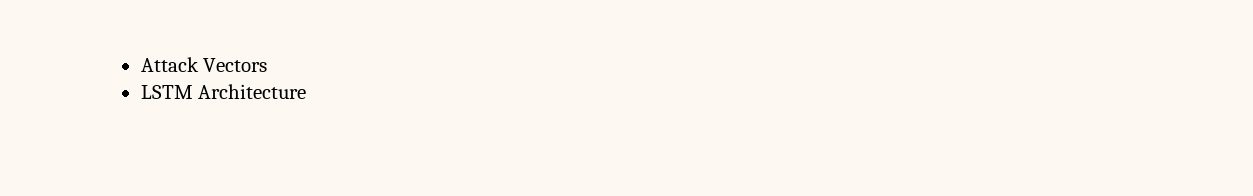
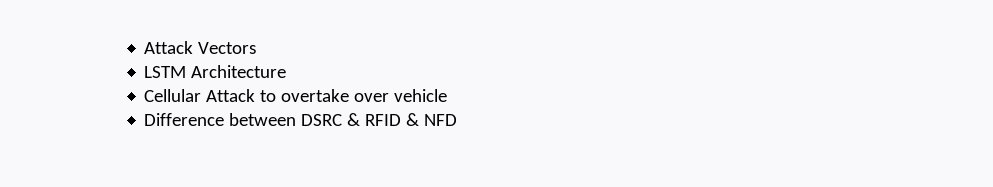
(307, 91) none -> [144,89,448,102] [144,113,458,126] // Cellular Attack to overtake over vehicle // Difference between DSRC & RFID & NFD

